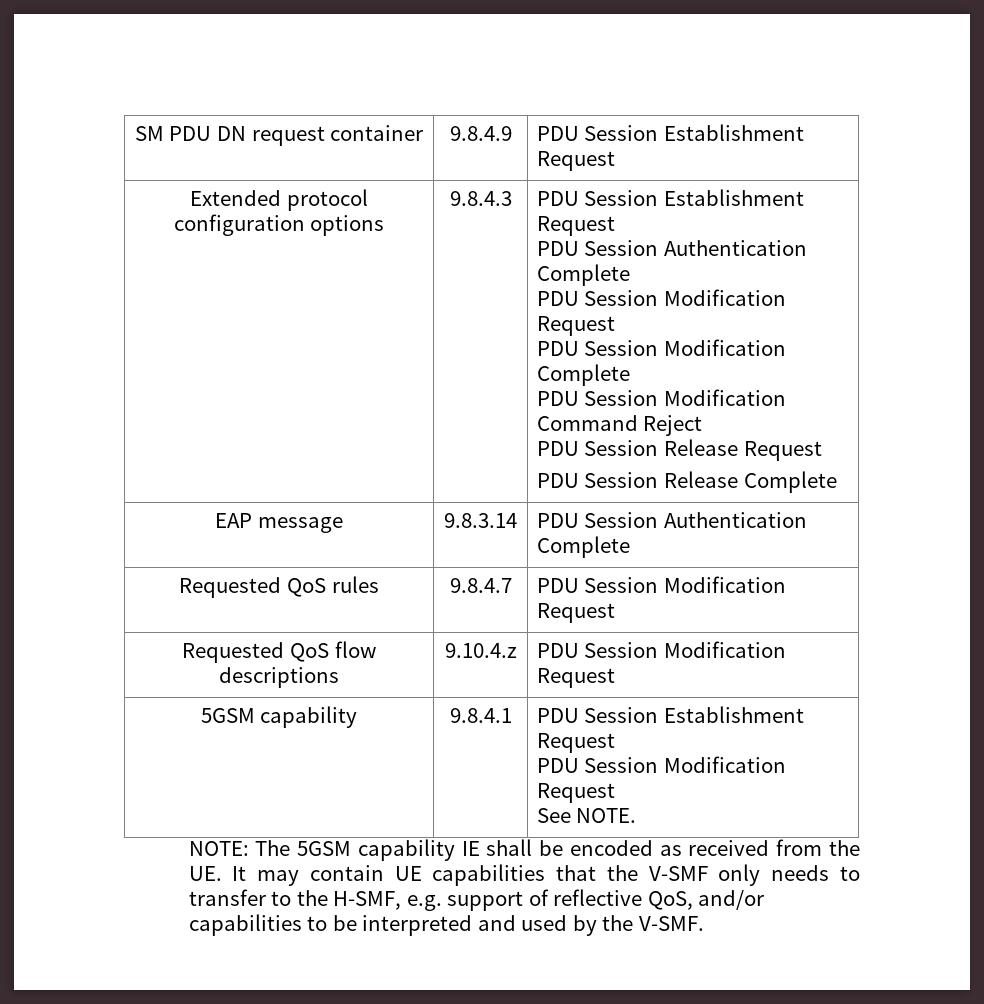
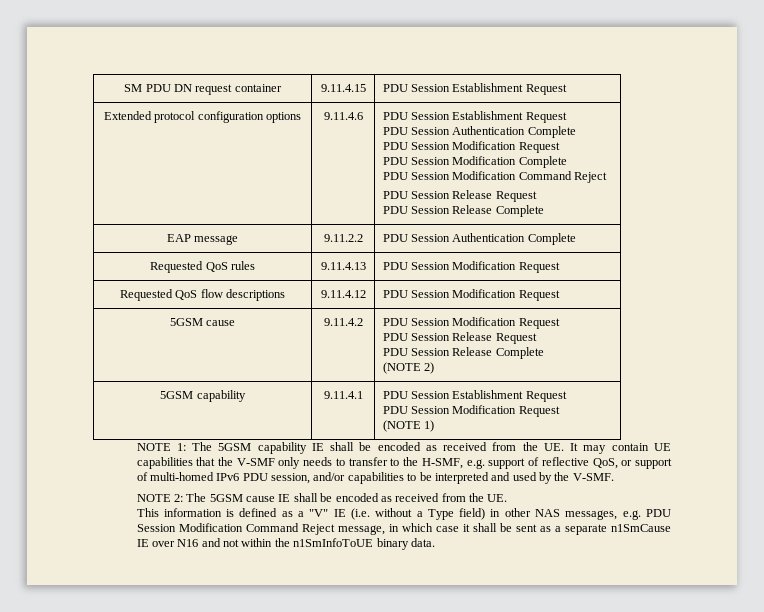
[449,126,512,141] 9.8.4.9 -> [320,84,366,92] 9.11.4.15
[449,191,512,206] 9.8.4.3 -> [323,112,363,120] 9.11.4.6
[444,513,517,528] 9.8.3.14 -> [323,234,363,242] 9.11.2.2
[449,578,512,593] 9.8.4.7 -> [320,262,366,270] 9.11.4.13
[444,643,517,658] [536,641,786,658] [536,668,615,688] 9.10.4.z | PDU Session Modification Request -> [320,290,366,298] [382,289,560,301] [169,318,236,326] [323,318,363,326] [382,317,560,329] [382,332,537,344] [382,347,544,359] [382,362,434,374] 9.11.4.12 | PDU Session Modification Request // 5GSM cause | 9.11.4.2 | PDU Session Modification Request // PDU Session Release Request // PDU Session Release Complete // (NOTE 2)
[449,708,512,723] 9.8.4.1 -> [323,391,363,399] 9.11.4.1
[536,808,637,823] [188,841,249,856] See NOTE. // NOTE: -> [382,420,434,432] [136,443,186,451] (NOTE 1) // NOTE 1:
(693, 900) none -> [621,458,673,469] [136,472,311,484] or support of multi-homed IPv6 PDU session,
(704, 923) none -> [136,493,508,502] [136,508,672,520] [136,523,672,535] [136,538,435,550] // NOTE 2: The 5GSM cause IE shall be encoded as received from the UE. // This information is defined as a "V" IE (i.e. without a Type field) in other NAS messages, e.g. PDU Session Modification Command Reject message, in which case it shall be sent as a separate n1SmCause IE over N16 and not within the n1SmInfoToUE binary data.

